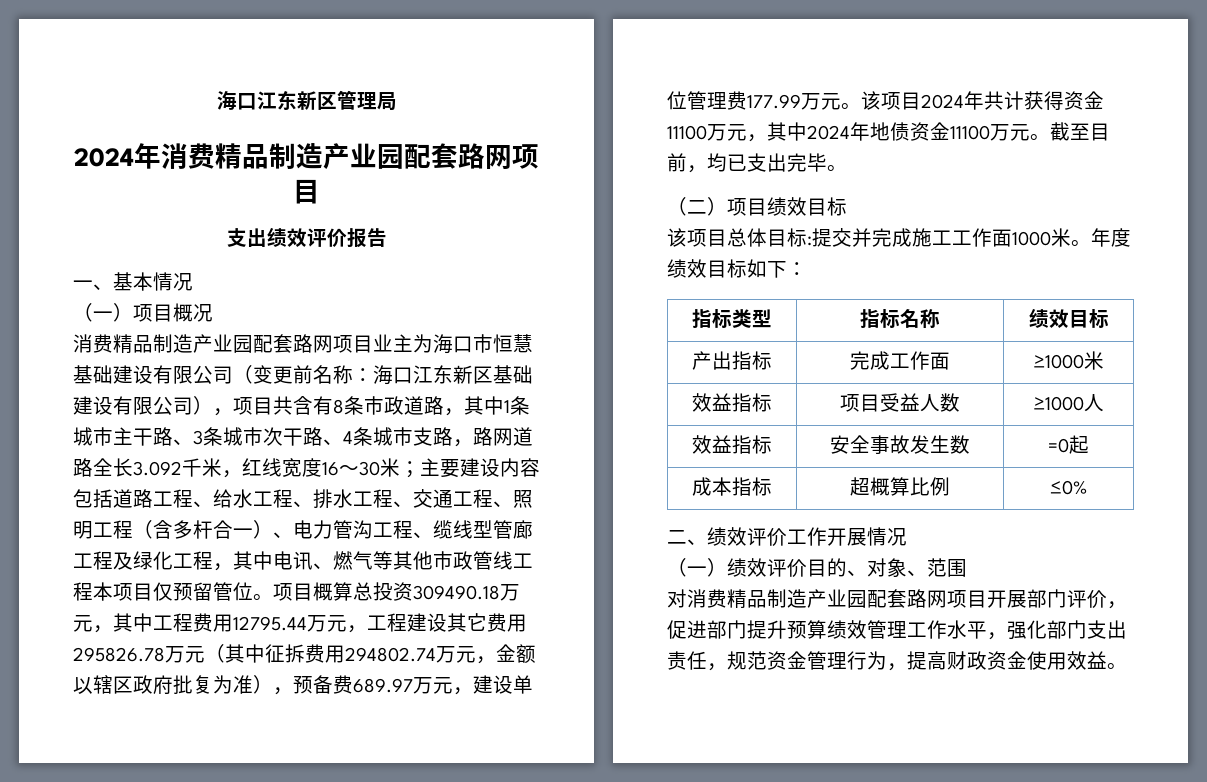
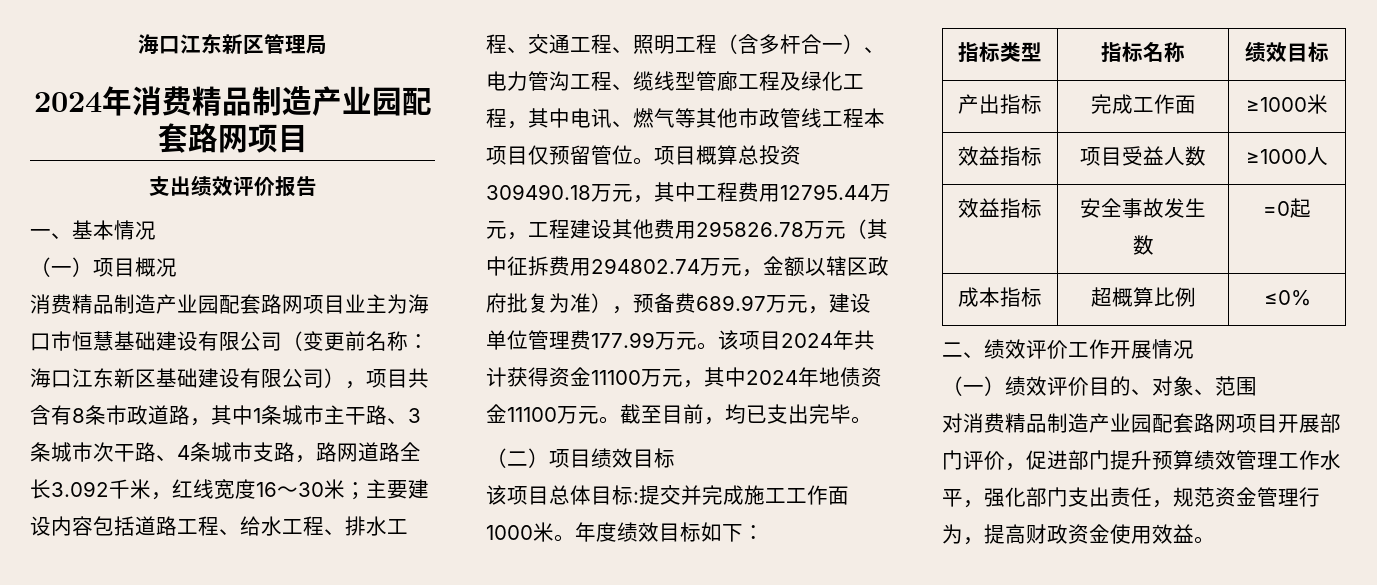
[467,613,487,631] 它 -> [633,219,654,239] 他

